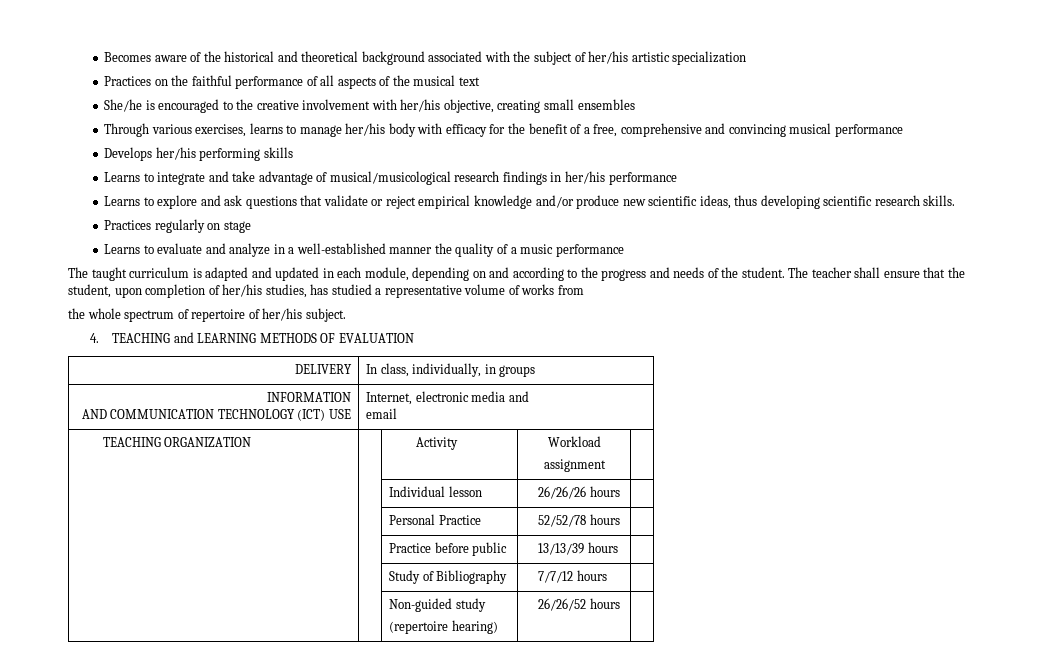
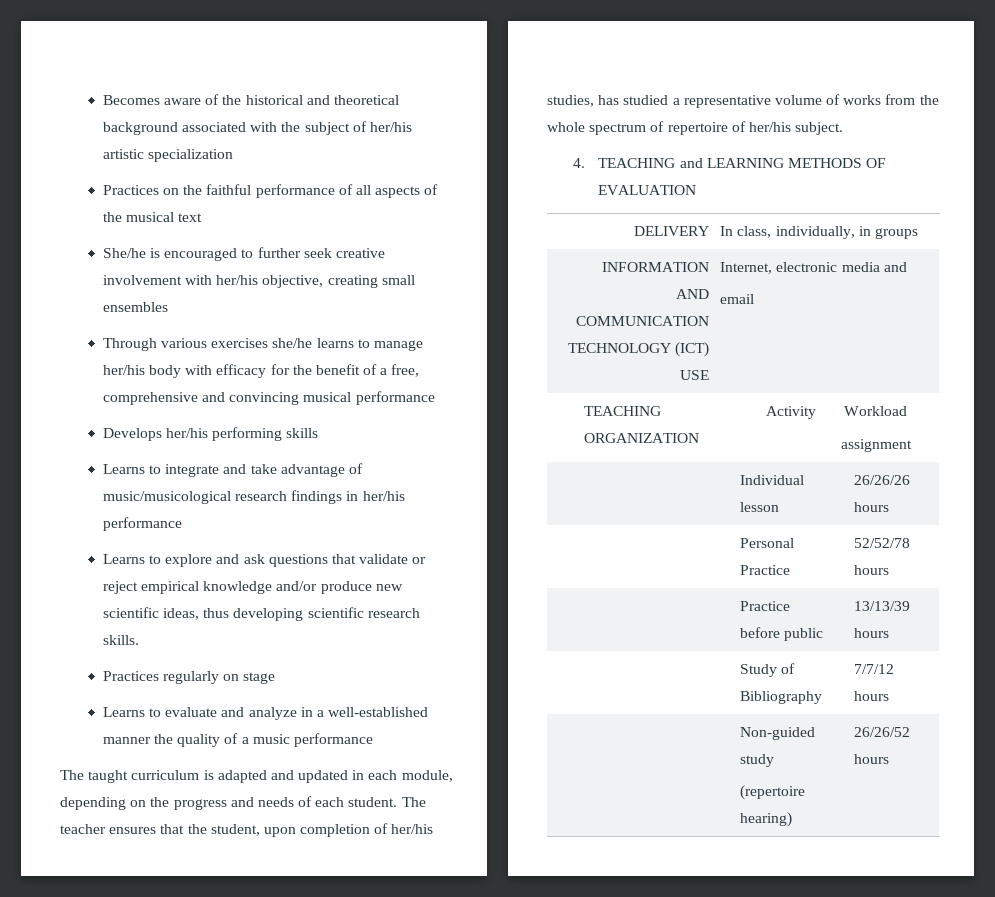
[236,99,254,110] the -> [257,247,332,258] further seek
[195,124,247,137] exercises, -> [211,338,313,348] exercises she/he
[329,171,451,185] musical/musicological -> [102,491,231,504] music/musicological
[489,267,578,281] and according to -> (147, 803) none
[721,267,739,278] the -> [315,797,345,807] each
[854,267,920,278] shall ensure -> [109,827,157,834] ensures
(584, 290) // -> (916, 99) none

